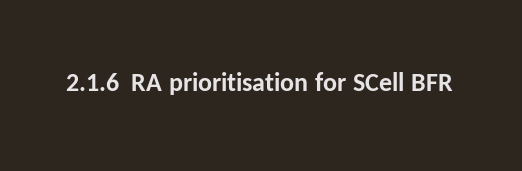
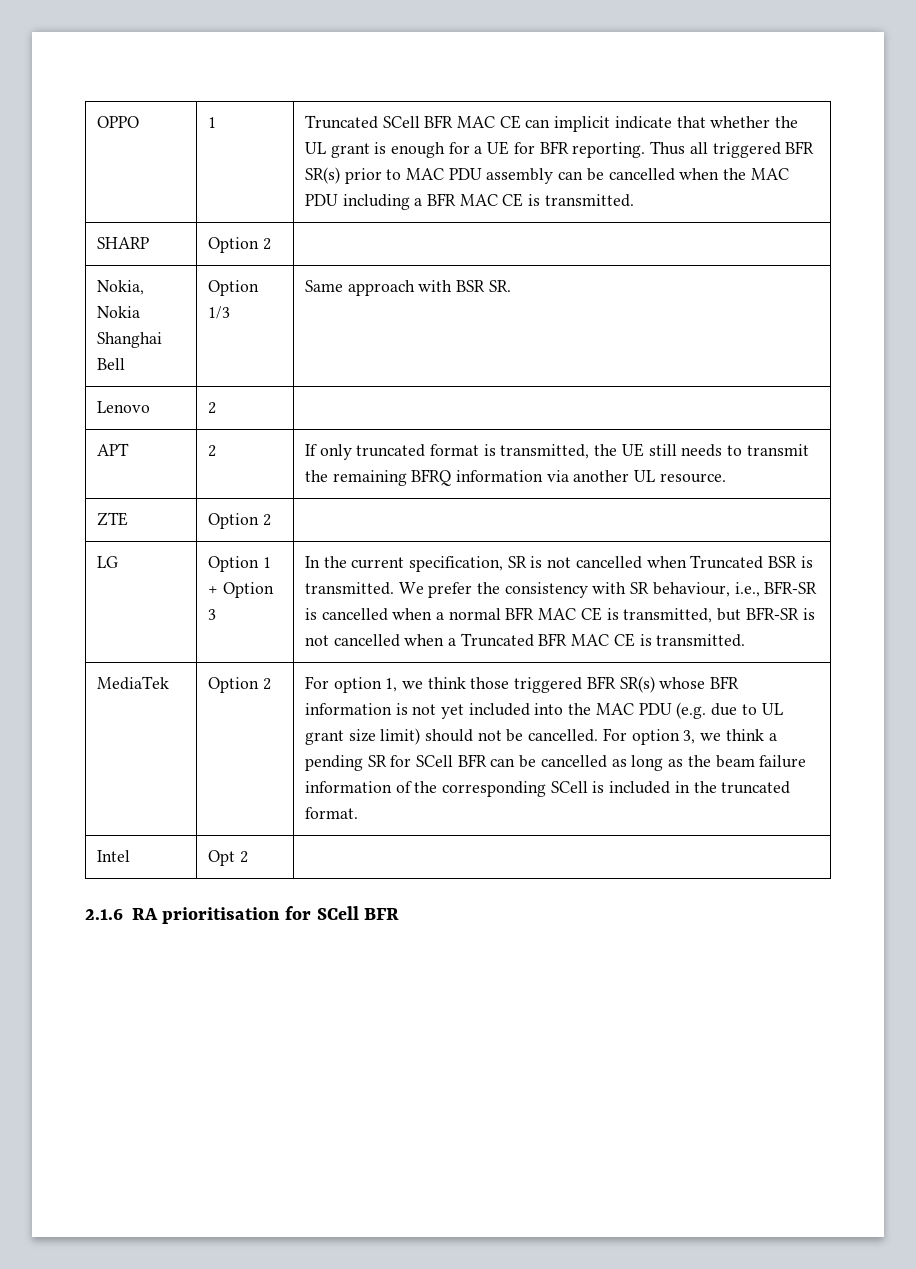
(66, 82) none -> [96,116,139,128] [207,117,216,128] [304,115,799,132] [304,141,815,158] [304,167,789,184] [304,193,634,210] [96,237,149,249] [207,237,271,253] [96,280,144,295] [96,306,140,318] [96,332,162,348] [96,358,125,370] [207,280,259,296] [207,306,230,319] [304,280,511,296] [96,401,150,413] [207,402,216,414] [96,443,129,456] [207,445,216,457] [304,443,809,460] [304,469,726,486] [96,512,128,526] [207,513,271,529] [96,556,118,568] [207,556,271,572] [207,582,274,598] [207,609,216,620] [304,555,813,572] [304,581,818,598] [304,607,815,623] [304,633,746,647] [96,676,169,690] [207,677,271,693] [304,676,740,693] [304,702,783,719] [304,728,777,745] [304,754,807,771] [304,781,791,797] [304,807,358,819] [96,850,130,862] [207,850,248,866] OPPO | 1 | Truncated SCell BFR MAC CE can implicit indicate that whether the UL grant is enough for a UE for BFR reporting. Thus all triggered BFR SR(s) prior to MAC PDU assembly can be cancelled when the MAC PDU including a BFR MAC CE is transmitted. // SHARP | Option 2 | // Nokia, Nokia Shanghai Bell | Option 1/3 | Same approach with BSR SR. // Lenovo | 2 | // APT | 2 | If only truncated format is transmitted, the UE still needs to transmit the remaining BFRQ information via another UL resource. // ZTE | Option 2 | // LG | Option 1 + Option 3 | In the current specification, SR is not cancelled when Truncated BSR is transmitted. We prefer the consistency with SR behaviour, i.e., BFR-SR is cancelled when a normal BFR MAC CE is transmitted, but BFR-SR is not cancelled when a Truncated BFR MAC CE is transmitted. // MediaTek | Option 2 | For option 1, we think those triggered BFR SR(s) whose BFR information is not yet included into the MAC PDU (e.g. due to UL grant size limit) should not be cancelled. For option 3, we think a pending SR for SCell BFR can be cancelled as long as the beam failure information of the corresponding SCell is included in the truncated format. // Intel | Opt 2 | //

